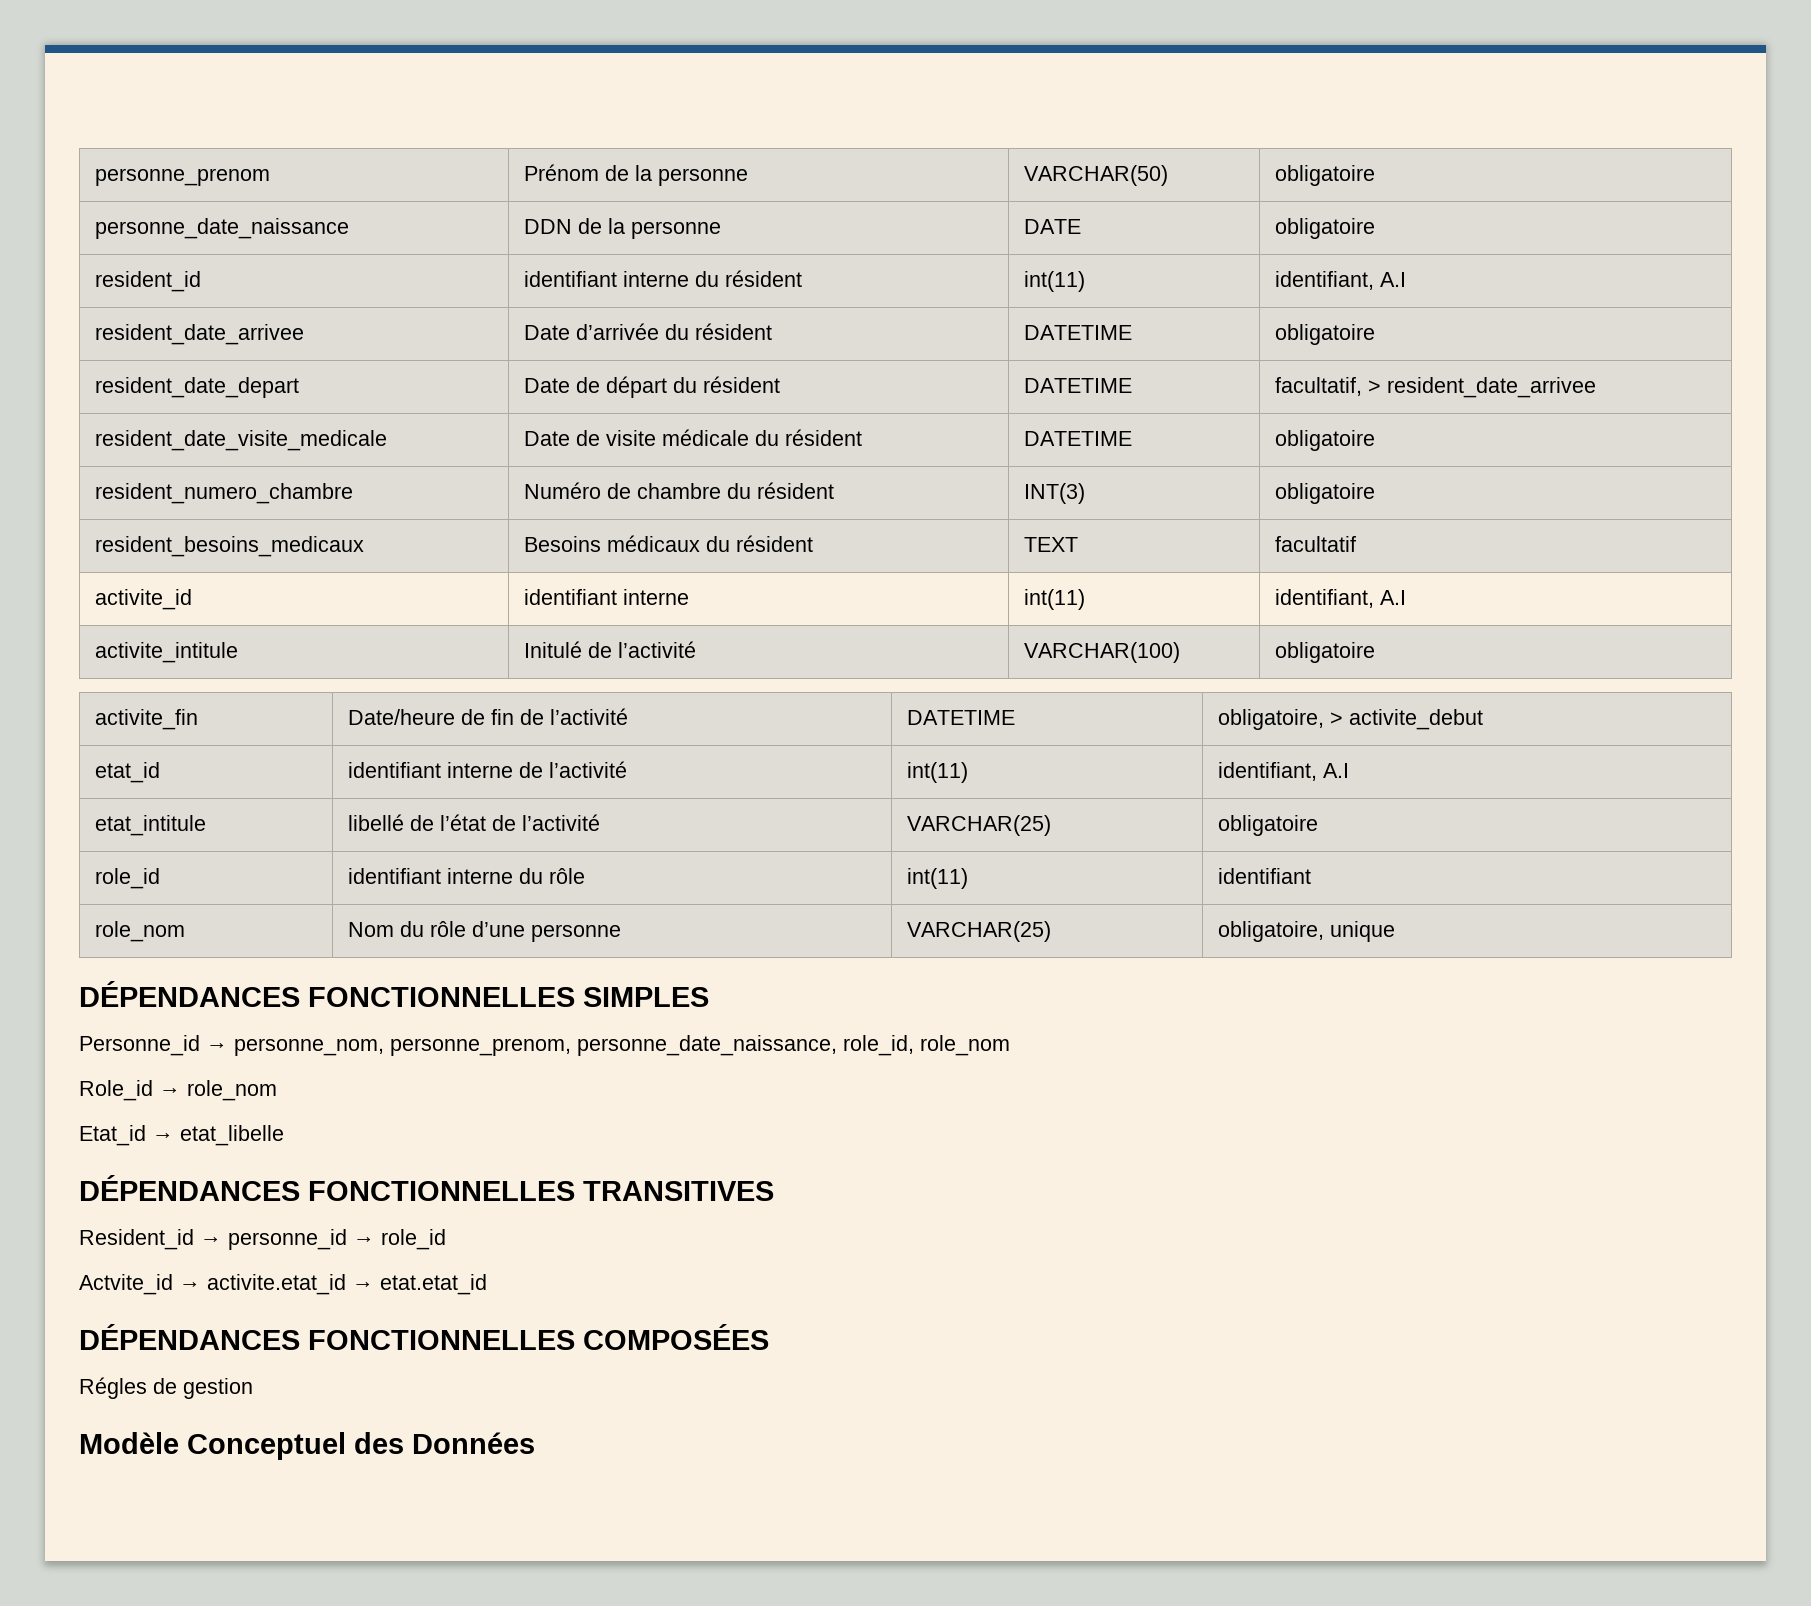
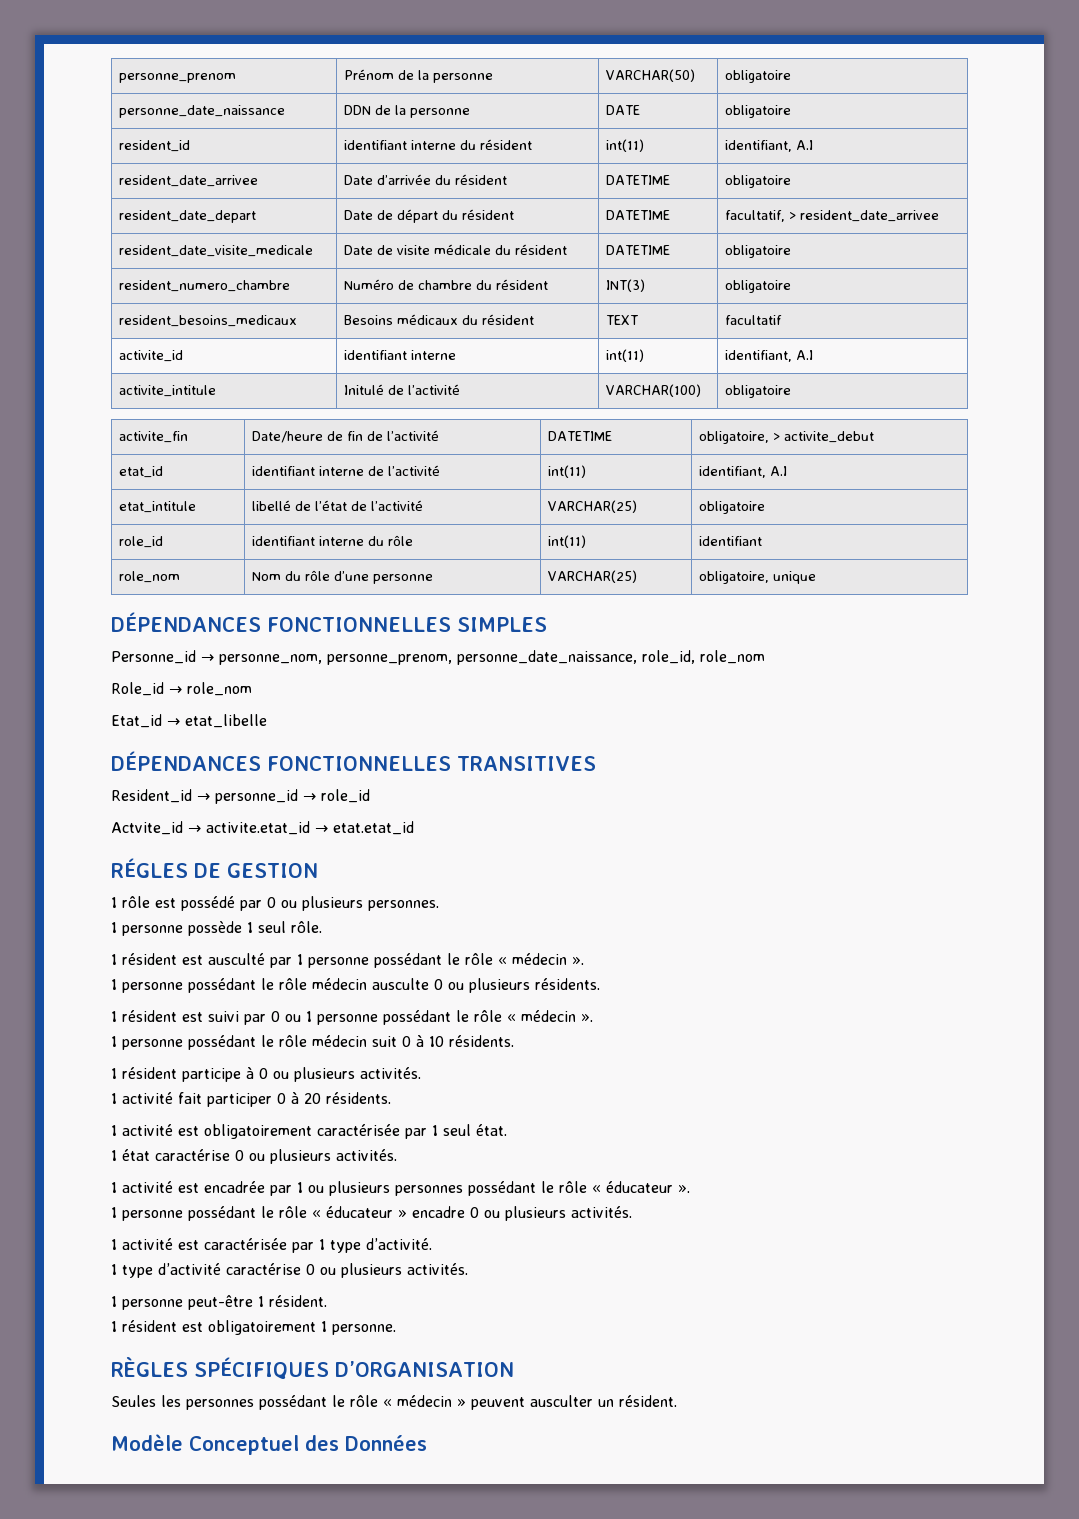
[79,1324,769,1350] [79,1377,253,1399] DÉPENDANCES FONCTIONNELLES COMPOSÉES // Régles de gestion -> [111,858,318,878] [111,896,439,911] [111,921,322,936] [111,953,584,968] [111,978,600,993] [111,1010,593,1025] [111,1035,514,1050] [111,1067,421,1082] [111,1092,391,1107] [111,1124,507,1139] [111,1149,397,1164] [111,1181,690,1196] [111,1206,632,1221] [111,1238,432,1253] [111,1263,468,1278] [111,1295,327,1310] [111,1320,396,1335] [111,1357,514,1380] [111,1395,677,1410] RÉGLES DE GESTION // 1 rôle est possédé par 0 ou plusieurs personnes. // 1 personne possède 1 seul rôle. // 1 résident est ausculté par 1 personne possédant le rôle « médecin ». // 1 personne possédant le rôle médecin ausculte 0 ou plusieurs résidents. // 1 résident est suivi par 0 ou 1 personne possédant le rôle « médecin ». // 1 personne possédant le rôle médecin suit 0 à 10 résidents. // 1 résident participe à 0 ou plusieurs activités. // 1 activité fait participer 0 à 20 résidents. // 1 activité est obligatoirement caractérisée par 1 seul état. // 1 état caractérise 0 ou plusieurs activités. // 1 activité est encadrée par 1 ou plusieurs personnes possédant le rôle « éducateur ». // 1 personne possédant le rôle « éducateur » encadre 0 ou plusieurs activités. // 1 activité est caractérisée par 1 type d’activité. // 1 type d’activité caractérise 0 ou plusieurs activités. // 1 personne peut-être 1 résident. // 1 résident est obligatoirement 1 personne. // RÈGLES SPÉCIFIQUES D’ORGANISATION // Seules les personnes possédant le rôle « médecin » peuvent ausculter un résident.

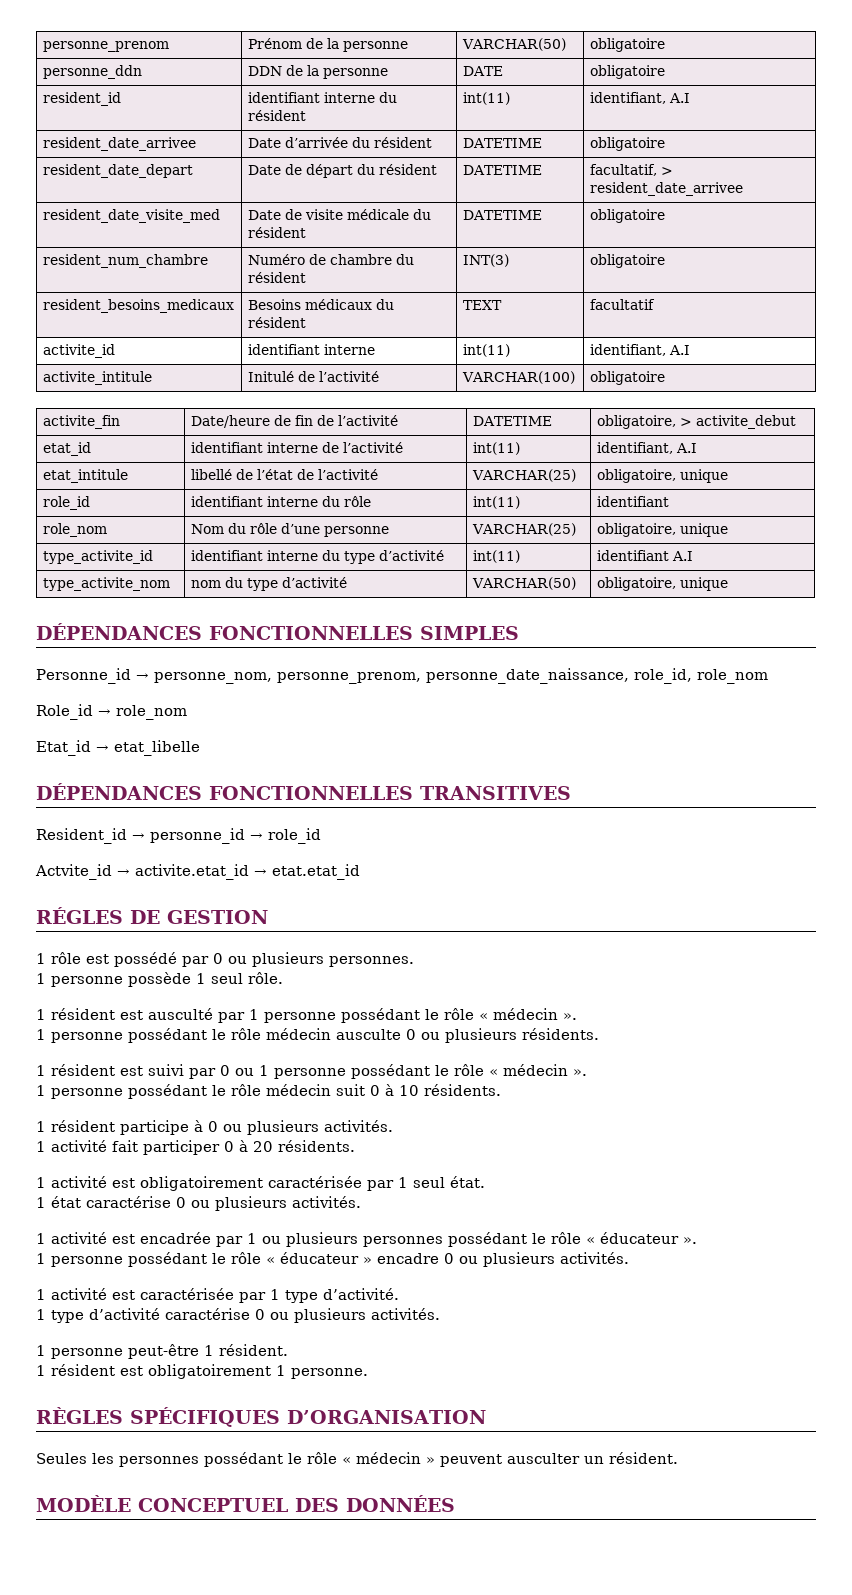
[118,105,285,118] personne_date_naissance -> [42,65,142,79] personne_ddn
[118,245,313,257] resident_date_visite_medicale -> [42,209,220,223] resident_date_visite_med
[118,280,290,292] resident_numero_chambre -> [42,254,208,268] resident_num_chambre
[698,501,765,514] obligatoire -> [596,469,728,483] obligatoire, unique
(816, 577) none -> [42,550,153,564] [190,550,444,564] [472,550,520,563] [596,550,693,561] [42,577,170,591] [190,577,347,591] [471,577,576,590] [596,577,728,591] // type_activite_id | identifiant interne du type d’activité | int(11) | identifiant A.I // type_activite_nom | nom du type d’activité | VARCHAR(50) | obligatoire, unique
[111,1434,427,1455] Modèle Conceptuel des Données -> [36,1495,455,1512] MODÈLE CONCEPTUEL DES DONNÉES

